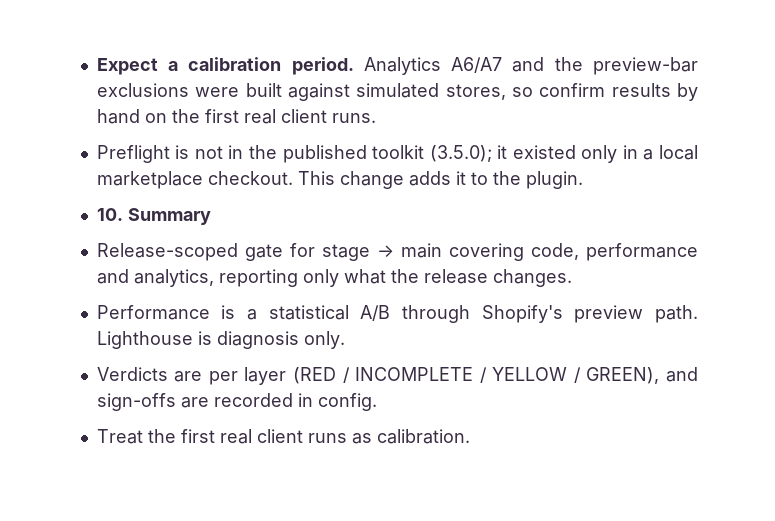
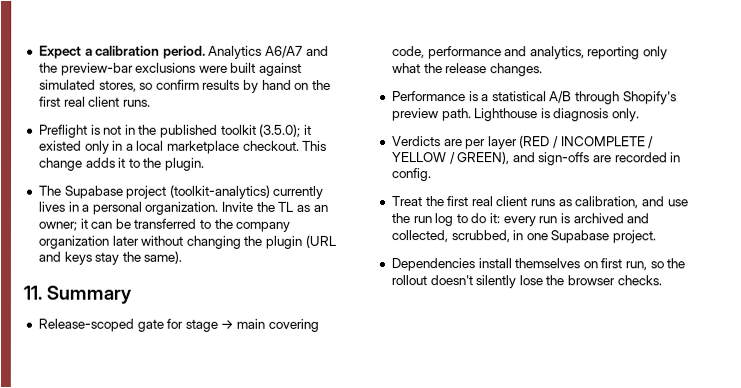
[96,208,123,221] 10. -> [37,184,325,199] [37,201,328,215] [37,218,291,232] [37,234,336,249] [37,250,183,265] [23,285,42,300] The Supabase project (toolkit-analytics) currently lives in a personal organization. Invite the TL as an owner; it can be transferred to the company organization later without changing the plugin (URL and keys stay the same). // 11.
[376,429,470,444] calibration. -> [574,196,688,209] [390,213,650,227] [390,230,657,244] [390,258,686,272] [390,275,662,289] calibration, and use the run log to do it: every run is archived and collected, scrubbed, in one Supabase project. // Dependencies install themselves on first run, so the rollout doesn't silently lose the browser checks.

